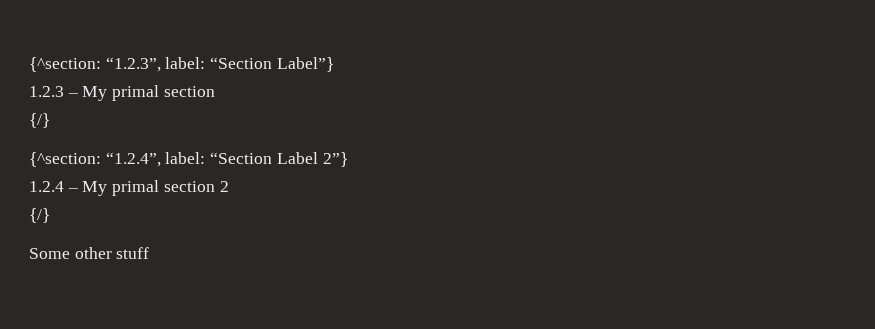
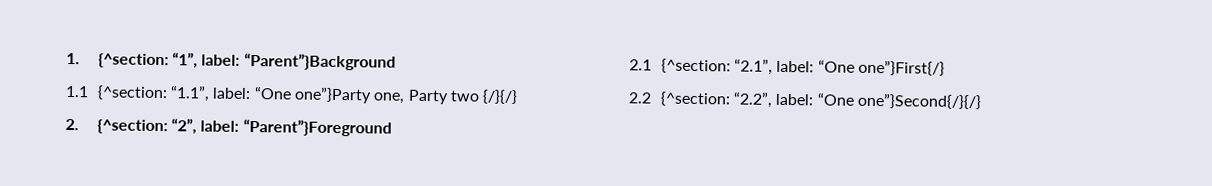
[29,57,334,72] [29,85,215,101] [29,113,50,128] [29,152,348,167] [29,180,229,196] [29,208,50,223] [29,247,150,259] {^section: “1.2.3”, label: “Section Label”} // 1.2.3 – My primal section // {/} // {^section: “1.2.4”, label: “Section Label 2”} // 1.2.4 – My primal section 2 // {/} // Some other stuff -> [66,52,396,71] [65,85,519,105] [65,118,392,137] [629,58,946,76] [628,91,983,110] 1. {^section: “1”, label: “Parent”}Background // 1.1 {^section: “1.1”, label: “One one”}Party one, Party two {/}{/} // 2. {^section: “2”, label: “Parent”}Foreground // 2.1 {^section: “2.1”, label: “One one”}First{/} // 2.2 {^section: “2.2”, label: “One one”}Second{/}{/}

